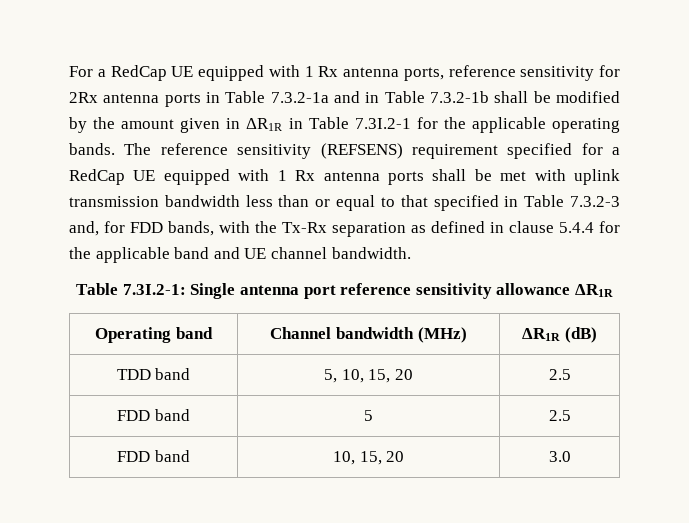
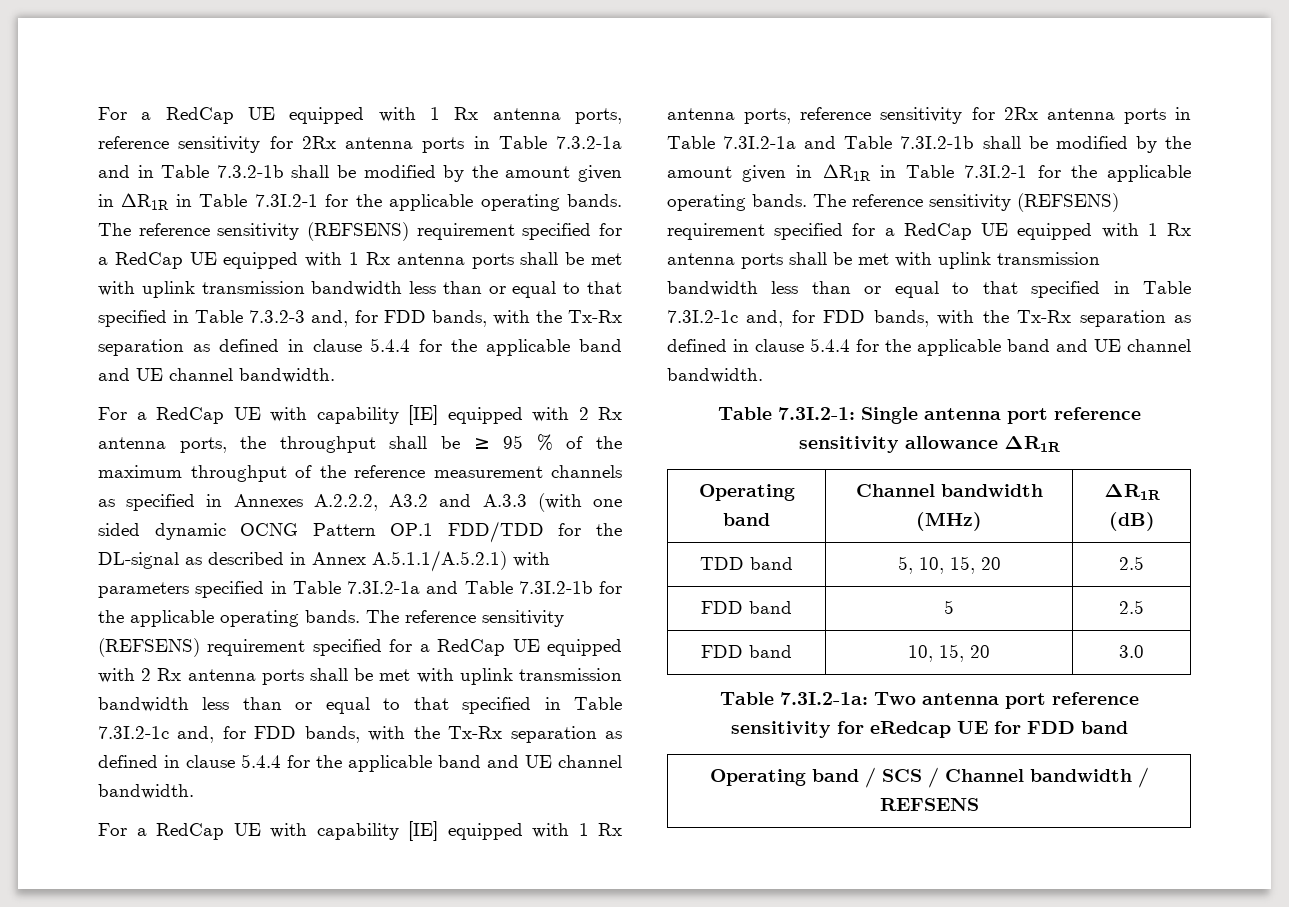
(411, 253) none -> [98,405,622,425] [98,434,623,453] [98,465,622,482] [98,493,622,512] [98,521,622,543] [98,550,550,572] [98,581,622,598] [98,610,564,627] [98,638,623,657] [98,668,622,685] [98,697,623,714] [98,726,623,743] [98,754,622,772] [98,784,194,799] [98,821,622,841] [667,107,1191,124] [667,136,1191,153] [667,163,1191,182] [667,193,1119,212] [667,223,1191,240] [667,252,1100,269] [667,281,1191,298] [667,310,1191,327] [667,338,1191,356] [667,368,763,383] // For a RedCap UE with capability [IE] equipped with 2 Rx antenna ports, the throughput shall be ≥ 95 % of the maximum throughput of the reference measurement channels as specified in Annexes A.2.2.2, A3.2 and A.3.3 (with one sided dynamic OCNG Pattern OP.1 FDD/TDD for the DL-signal as described in Annex A.5.1.1/A.5.2.1) with parameters specified in Table 7.3I.2-1a and Table 7.3I.2-1b for the applicable operating bands. The reference sensitivity (REFSENS) requirement specified for a RedCap UE equipped with 2 Rx antenna ports shall be met with uplink transmission bandwidth less than or equal to that specified in Table 7.3I.2-1c and, for FDD bands, with the Tx-Rx separation as defined in clause 5.4.4 for the applicable band and UE channel bandwidth. // For a RedCap UE with capability [IE] equipped with 1 Rx antenna ports, reference sensitivity for 2Rx antenna ports in Table 7.3I.2-1a and Table 7.3I.2-1b shall be modified by the amount given in ΔR1R in Table 7.3I.2-1 for the applicable operating bands. The reference sensitivity (REFSENS) requirement specified for a RedCap UE equipped with 1 Rx antenna ports shall be met with uplink transmission bandwidth less than or equal to that specified in Table 7.3I.2-1c and, for FDD bands, with the Tx-Rx separation as defined in clause 5.4.4 for the applicable band and UE channel bandwidth.
(571, 456) none -> [719,692,1139,709] [730,721,1128,738] [709,767,1149,788] [879,798,979,811] // Table 7.3I.2-1a: Two antenna port reference sensitivity for eRedcap UE for FDD band // Operating band / SCS / Channel bandwidth / REFSENS

